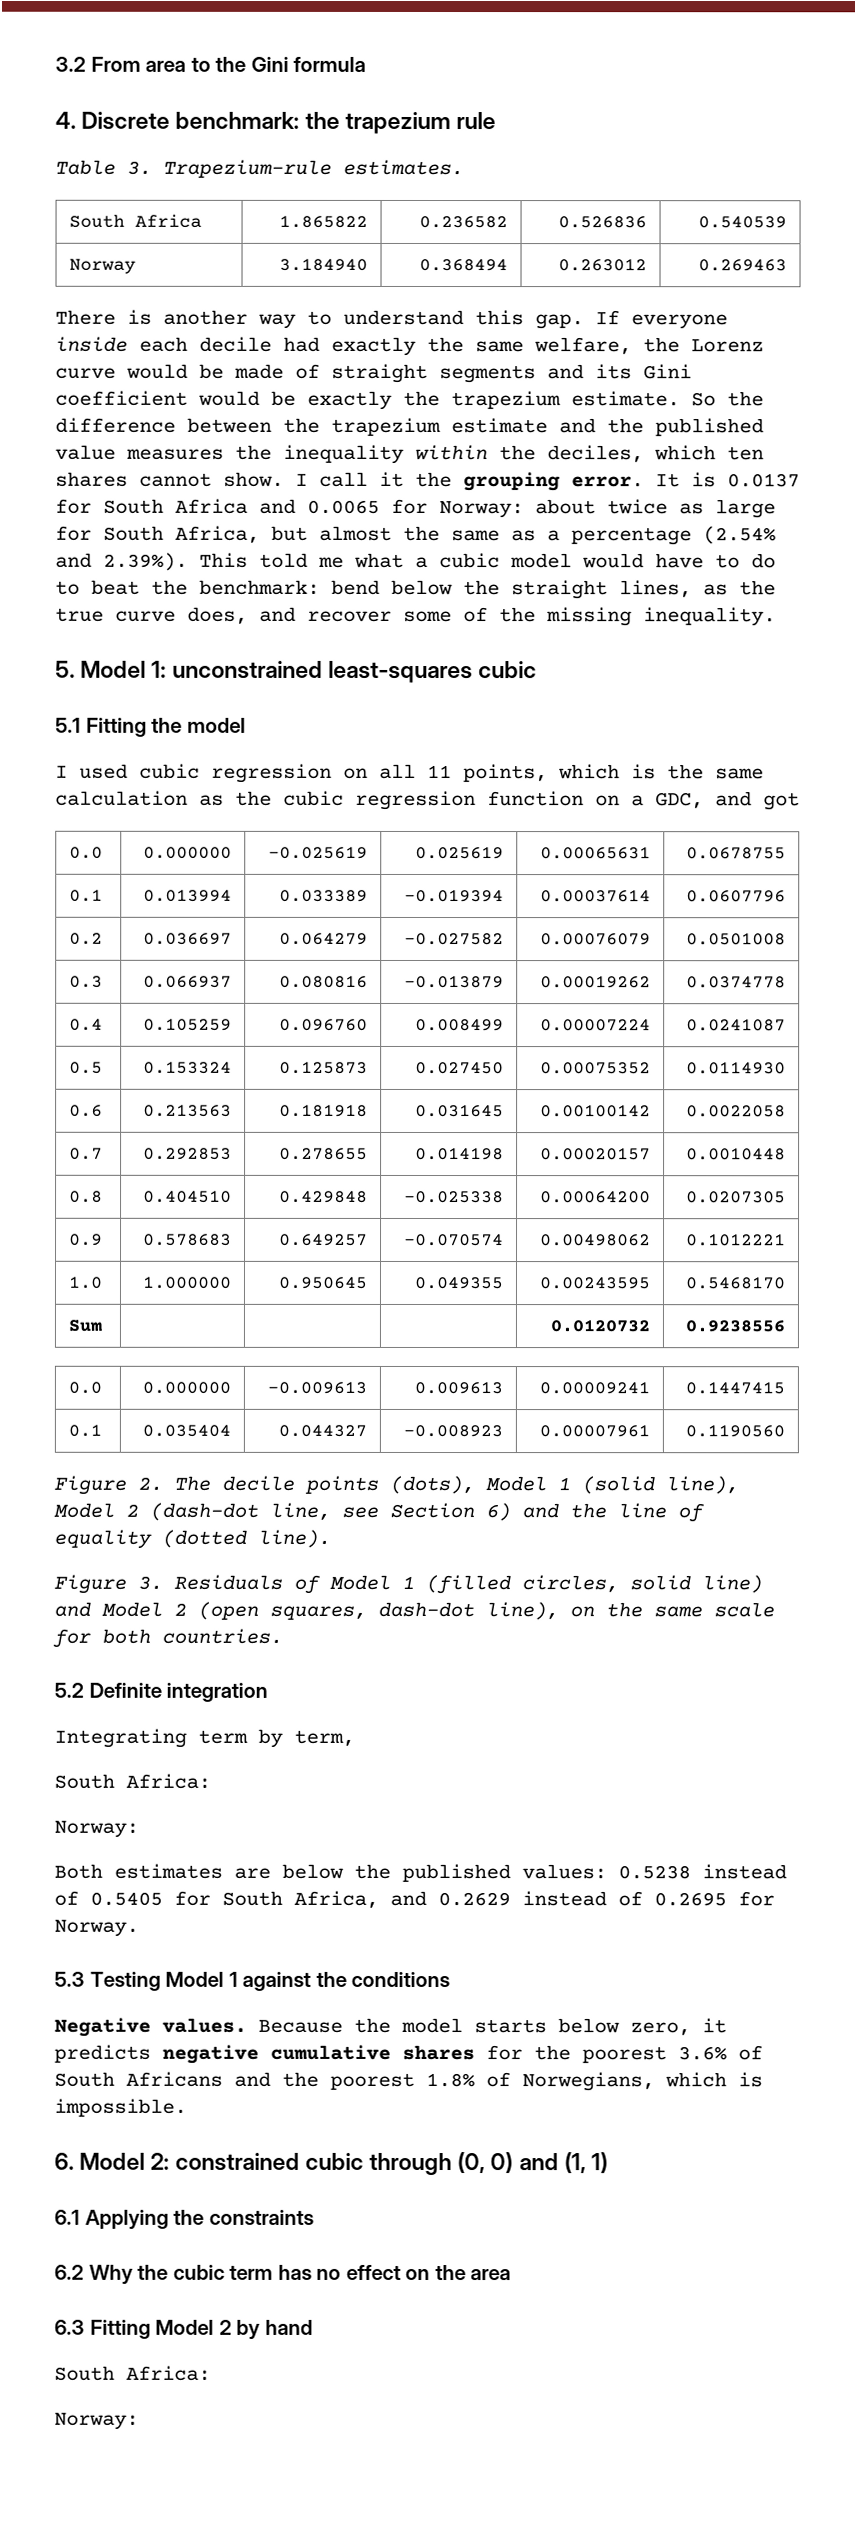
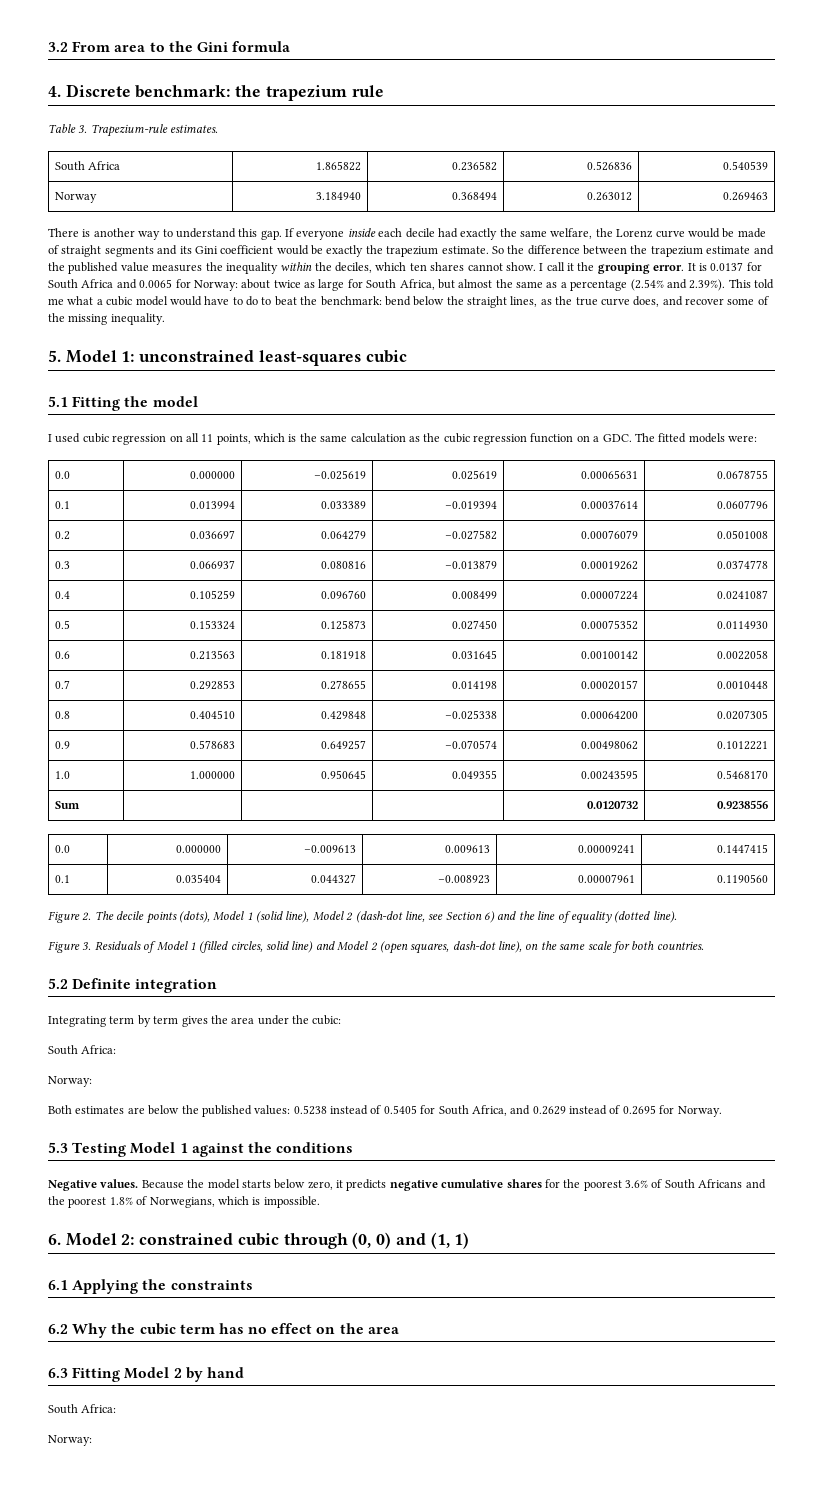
[655,791,800,811] GDC, and got -> [602,433,757,443] GDC. The fitted models were:
[294,1729,355,1746] term, -> [153,1015,342,1027] term gives the area under the cubic:

